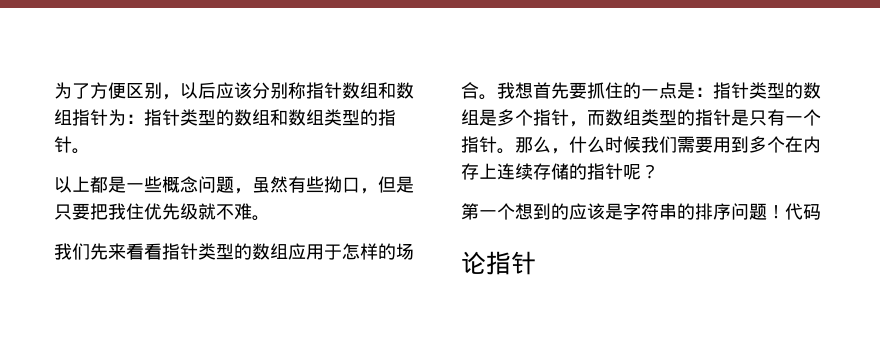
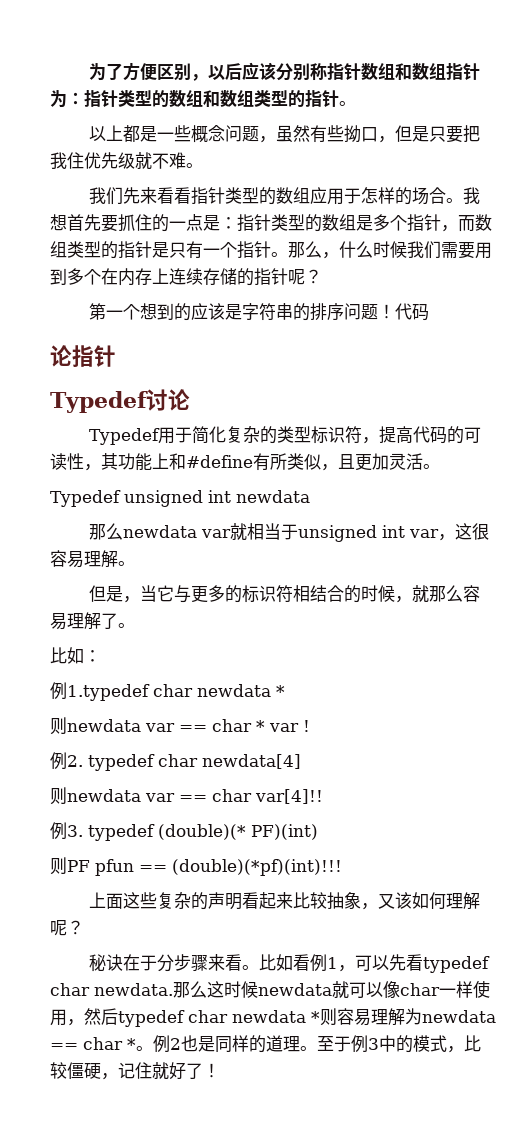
(536, 263) none -> [50,389,190,413] [88,426,481,445] [50,453,440,471] [50,490,310,507] [88,523,489,542] [50,550,135,568] [88,585,480,603] [50,612,135,630] [50,647,101,664] [50,682,285,701] [50,717,310,735] [50,752,301,771] [50,787,323,805] [50,822,318,841] [50,857,342,876] [88,892,480,910] [50,920,84,936] [88,954,490,973] [50,980,490,998] [50,1008,496,1027] [50,1035,481,1053] [50,1062,220,1080] // Typedef讨论 // Typedef用于简化复杂的类型标识符，提高代码的可读性，其功能上和#define有所类似，且更加灵活。 // Typedef unsigned int newdata // 那么newdata var就相当于unsigned int var，这很容易理解。 // 但是，当它与更多的标识符相结合的时候，就那么容易理解了。 // 比如： // 例1.typedef char newdata * // 则newdata var == char * var ! // 例2. typedef char newdata[4] // 则newdata var == char var[4]!! // 例3. typedef (double)(* PF)(int) // 则PF pfun == (double)(*pf)(int)!!! // 上面这些复杂的声明看起来比较抽象，又该如何理解呢？ // 秘诀在于分步骤来看。比如看例1，可以先看typedef char newdata.那么这时候newdata就可以像char一样使用，然后typedef char newdata *则容易理解为newdata == char *。例2也是同样的道理。至于例3中的模式，比较僵硬，记住就好了！

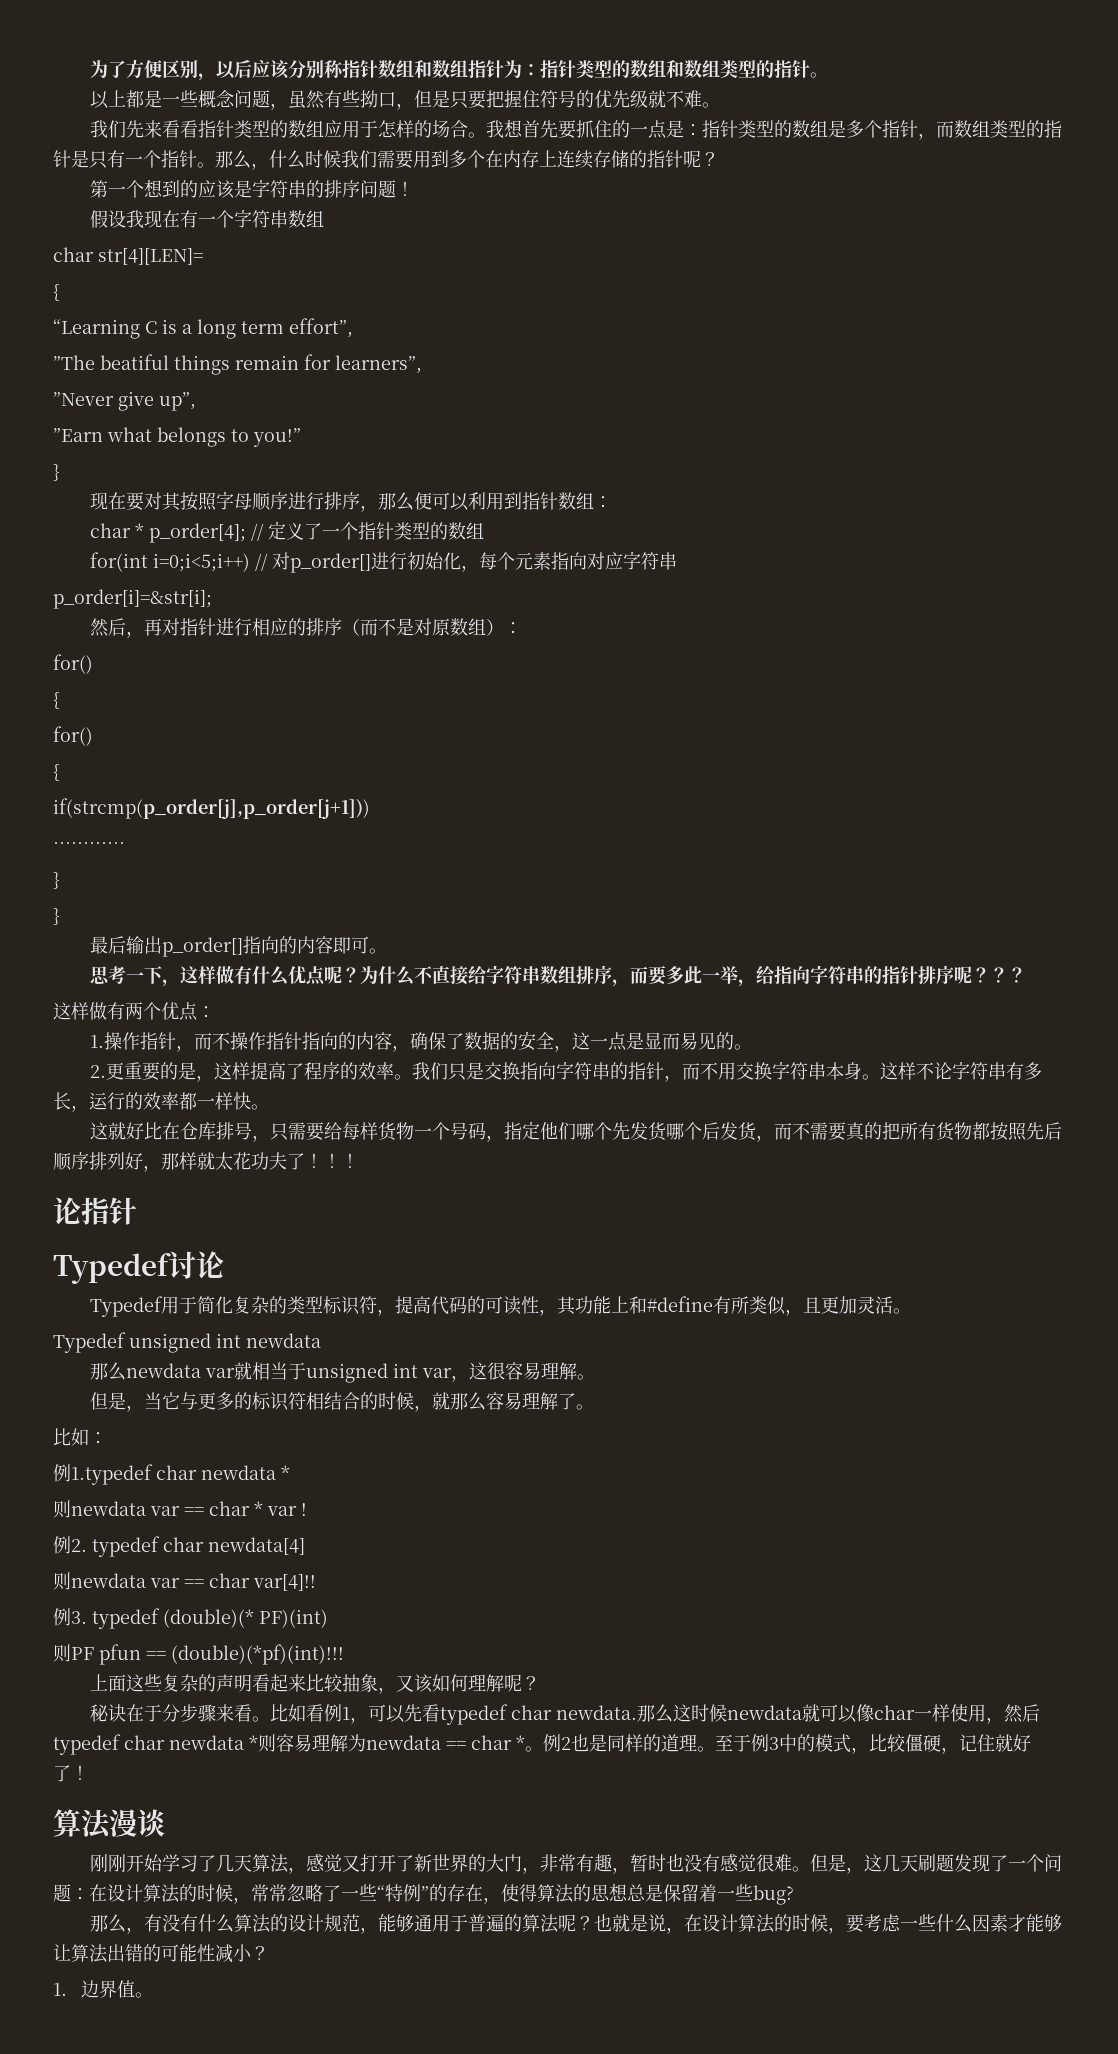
[50,152,84,169] 我住 -> [503,90,594,108] 握住符号的
[394,303,429,321] 代码 -> [89,209,324,228] [53,247,203,265] [53,284,60,301] [53,318,353,339] [53,354,422,375] [53,391,196,411] [53,427,301,447] [53,464,60,481] [89,491,612,512] [89,521,484,543] [89,551,677,573] [53,589,212,609] [89,618,522,638] [53,654,93,674] [53,692,60,709] [53,726,93,746] [53,764,60,781] [53,798,370,819] [53,842,125,850] [53,872,60,889] [53,908,60,925] [89,936,387,957] [89,965,1026,987] [53,1002,215,1021] [89,1031,752,1052] [89,1061,1042,1082] [53,1092,269,1112] [89,1121,1062,1142] [53,1152,359,1172] // 假设我现在有一个字符串数组 // char str[4][LEN]= // { // “Learning C is a long term effort”, // ”The beatiful things remain for learners”, // ”Never give up”, // ”Earn what belongs to you!” // } // 现在要对其按照字母顺序进行排序，那么便可以利用到指针数组： // char * p_order[4]; // 定义了一个指针类型的数组 // for(int i=0;i<5;i++) // 对p_order[]进行初始化，每个元素指向对应字符串 // p_order[i]=&str[i]; // 然后，再对指针进行相应的排序（而不是对原数组）： // for() // { // for() // { // if(strcmp(p_order[j],p_order[j+1])) // ………… // } // } // 最后输出p_order[]指向的内容即可。 // 思考一下，这样做有什么优点呢？为什么不直接给字符串数组排序，而要多此一举，给指向字符串的指针排序呢？？？ // 这样做有两个优点： // 1.操作指针，而不操作指针指向的内容，确保了数据的安全，这一点是显而易见的。 // 2.更重要的是，这样提高了程序的效率。我们只是交换指向字符串的指针，而不用交换字符串本身。这样不论字符串有多长，运行的效率都一样快。 // 这就好比在仓库排号，只需要给每样货物一个号码，指定他们哪个先发货哪个后发货，而不需要真的把所有货物都按照先后顺序排列好，那样就太花功夫了！！！
(220, 1070) none -> [53,1809,165,1839] [89,1854,1062,1874] [53,1883,794,1905] [89,1914,1062,1934] [53,1944,269,1963] [53,1980,154,1998] // 算法漫谈 // 刚刚开始学习了几天算法，感觉又打开了新世界的大门，非常有趣，暂时也没有感觉很难。但是，这几天刷题发现了一个问题：在设计算法的时候，常常忽略了一些“特例”的存在，使得算法的思想总是保留着一些bug? // 那么，有没有什么算法的设计规范，能够通用于普遍的算法呢？也就是说，在设计算法的时候，要考虑一些什么因素才能够让算法出错的可能性减小？ // 1.边界值。

